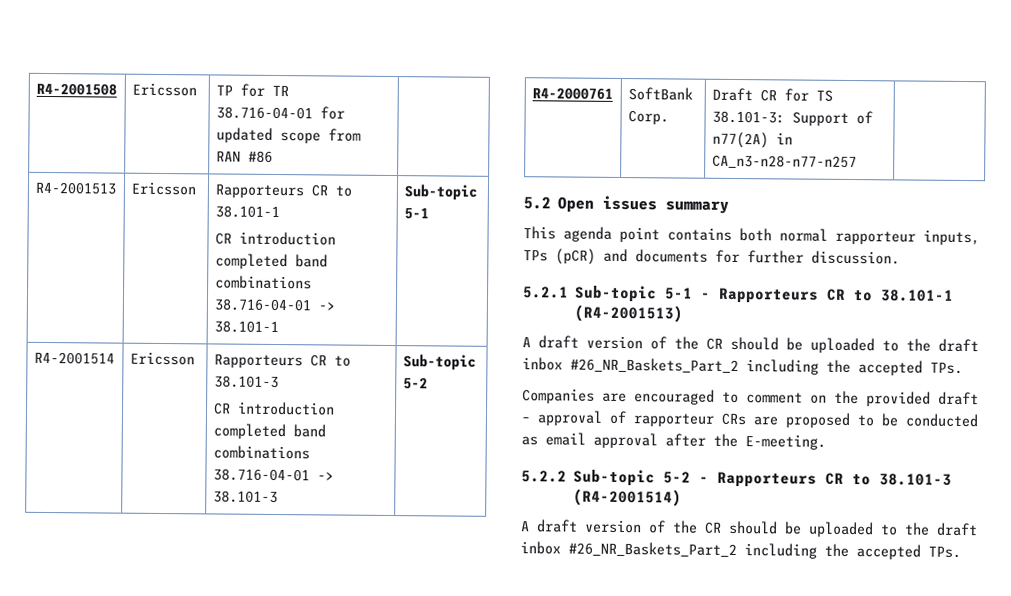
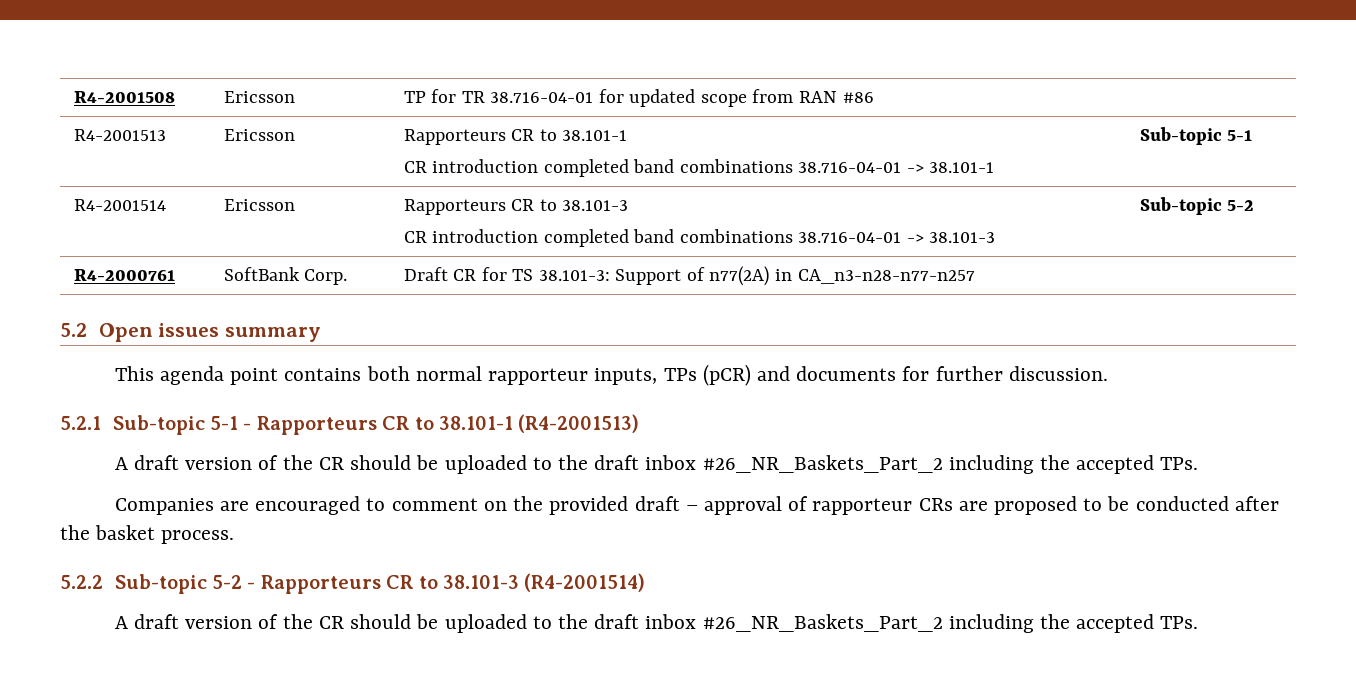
[521,432,826,450] as email approval after the E-meeting. -> [1234,496,1279,511] [60,525,235,544] after the basket process.

